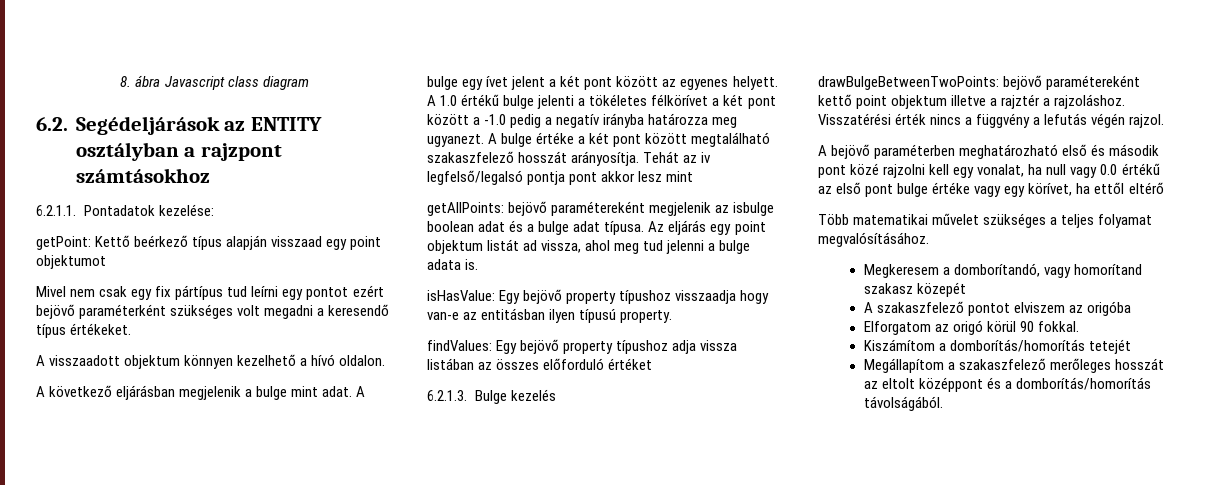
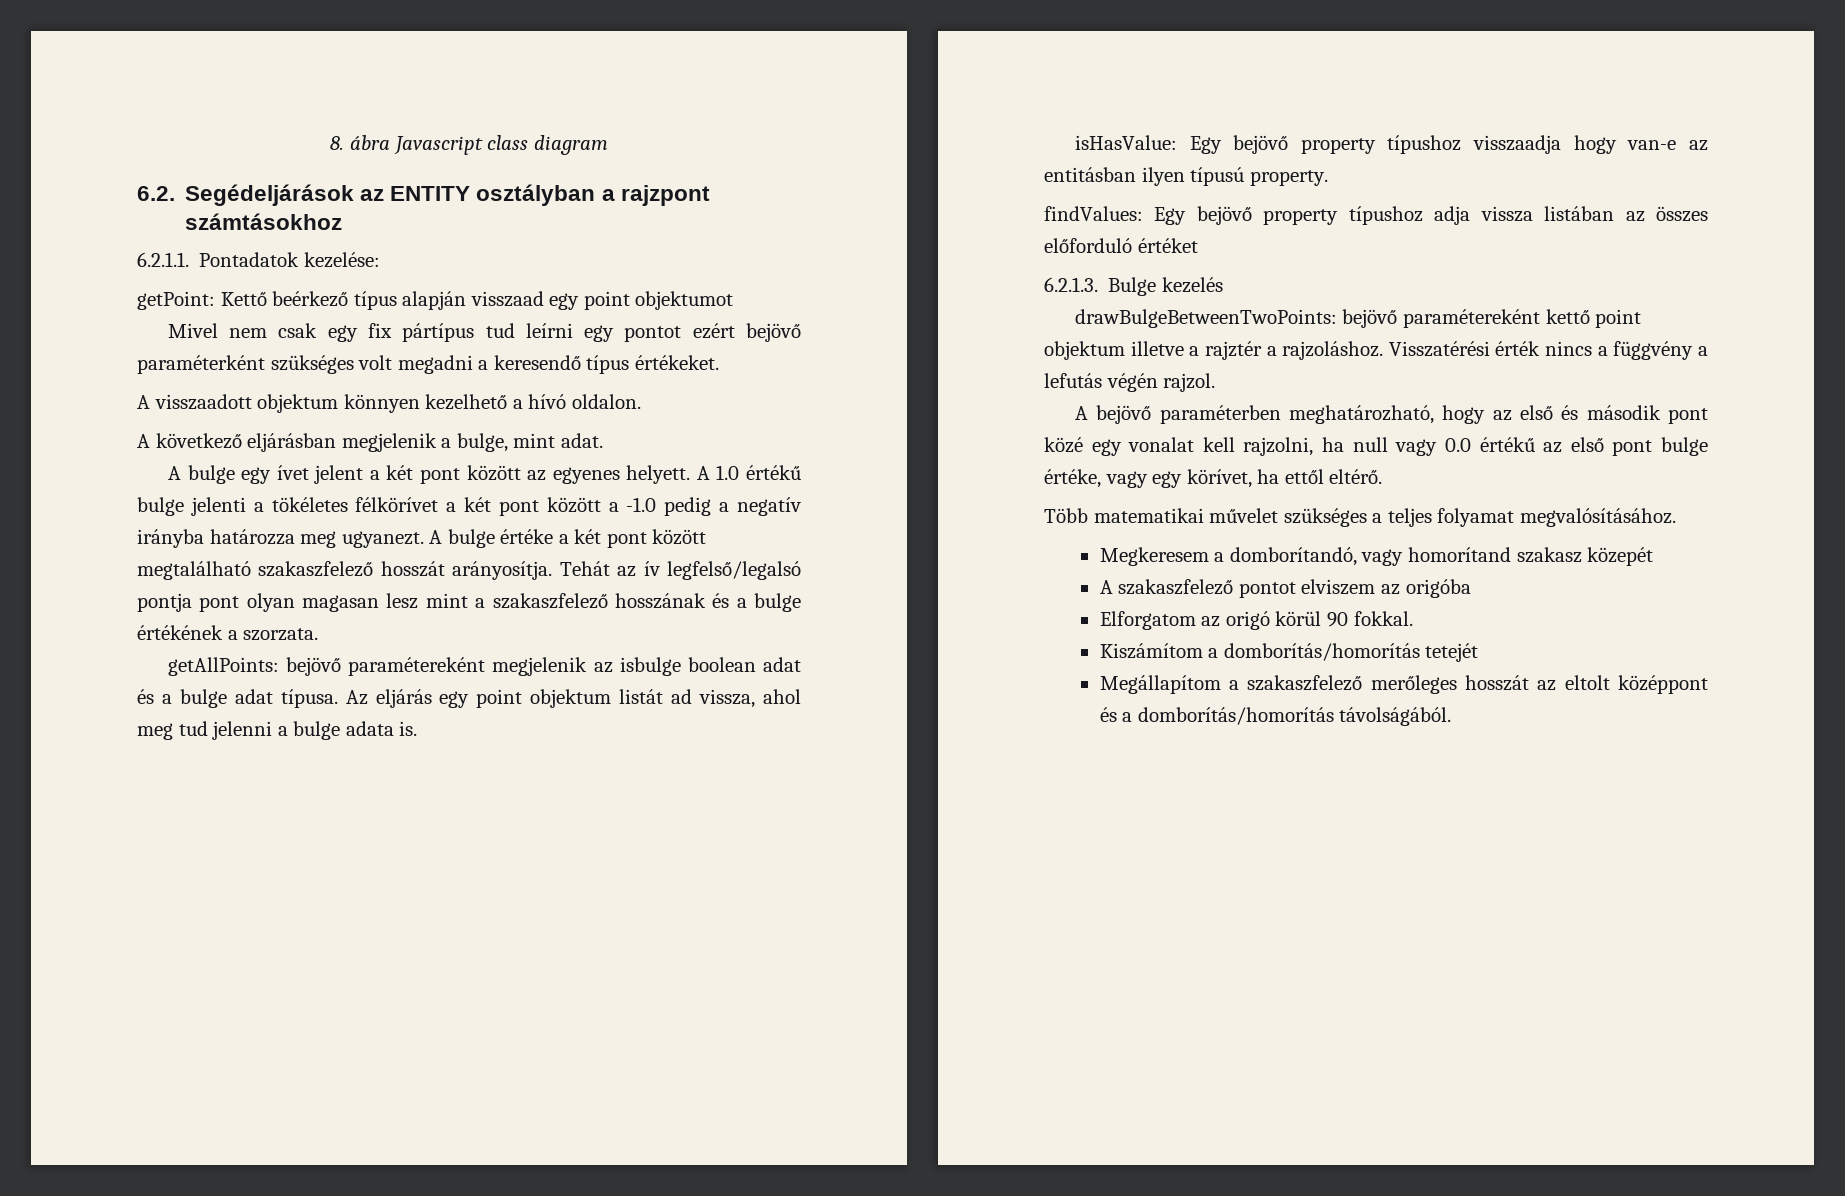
[256,386,288,400] bulge -> [456,433,508,452] bulge,
(353, 391) none -> (603, 440) //
[701,152,712,163] iv -> [643,561,660,576] ív
[601,171,636,182] akkor -> [246,593,380,612] olyan magasan
(694, 176) none -> [475,593,802,612] [137,625,319,641] a szakaszfelező hosszának és a bulge értékének a szorzata.
[959,144,1059,159] meghatározható -> [1288,405,1512,424] meghatározható, hogy az
[883,164,1025,178] rajzolni kell egy vonalat, -> [1091,437,1314,456] egy vonalat kell rajzolni,
[932,182,971,194] értéke -> [1044,469,1101,488] értéke,
[1128,182,1164,194] eltérő -> [1329,469,1383,484] eltérő.

